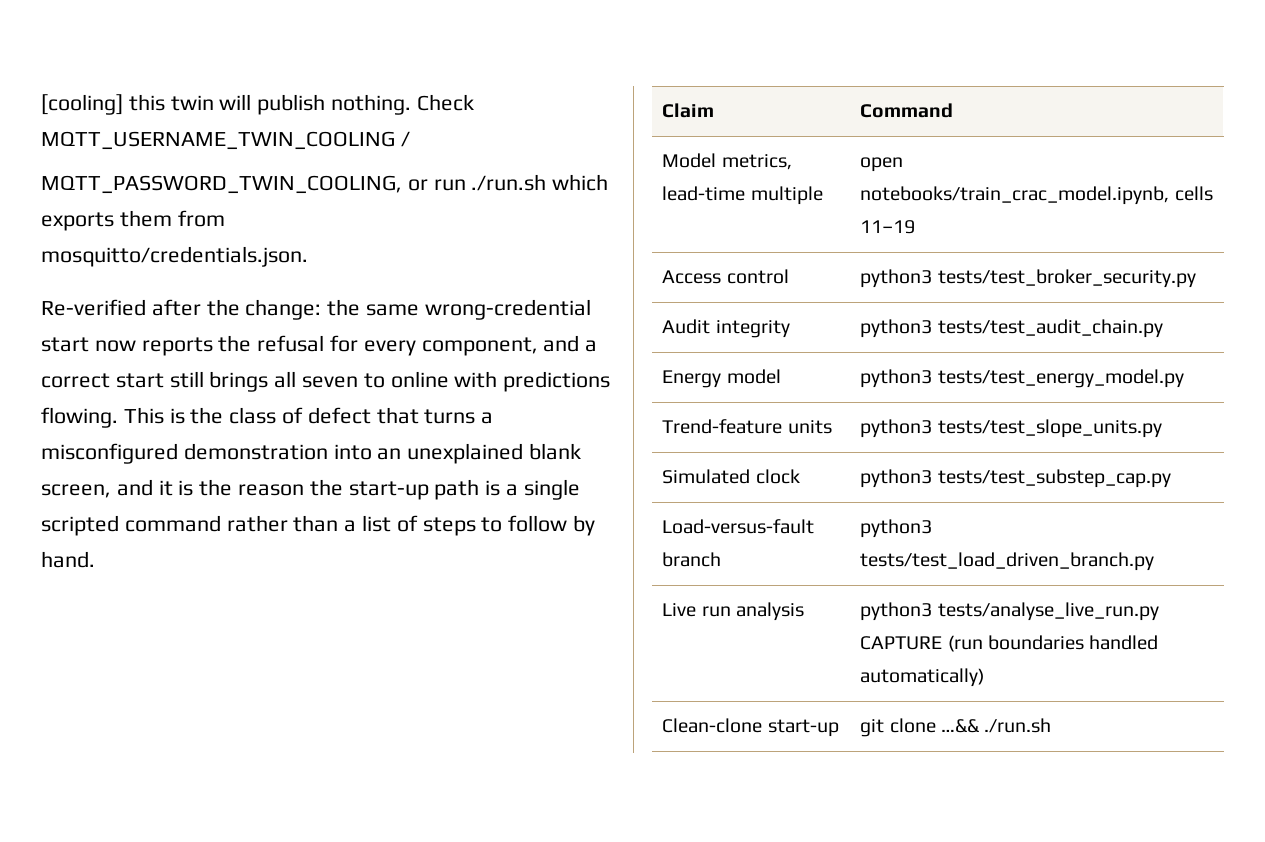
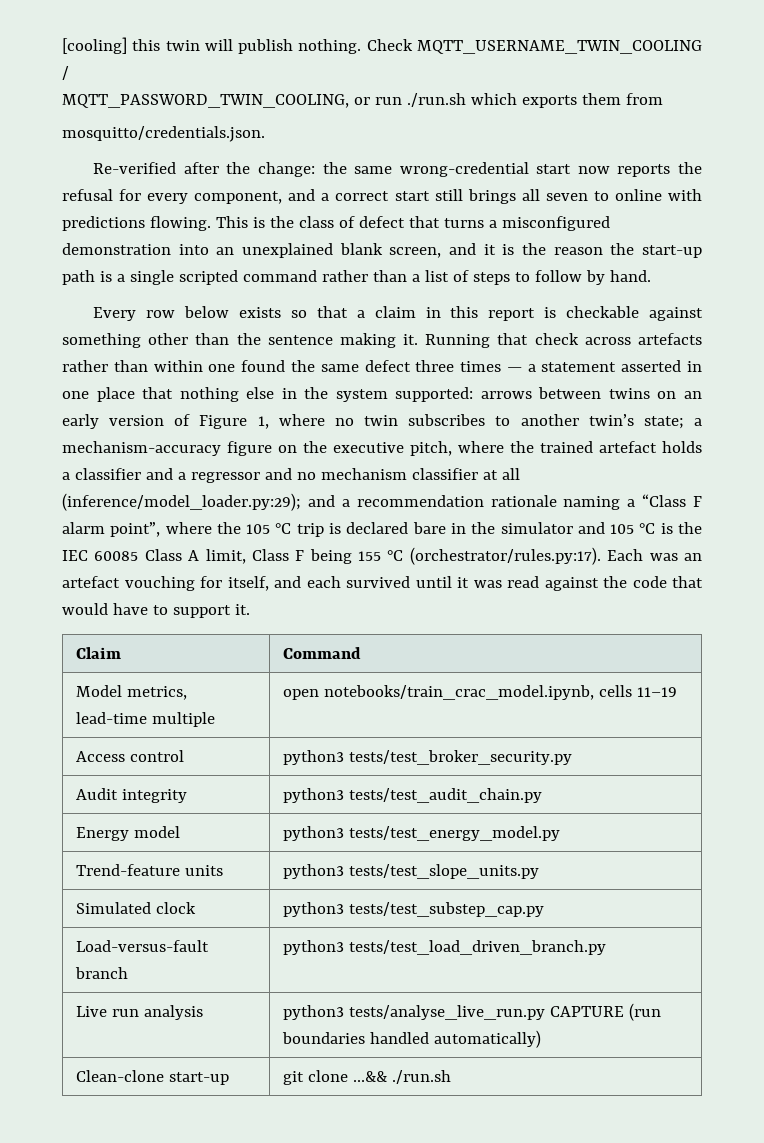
(95, 559) none -> [93,306,703,321] [62,333,702,348] [62,360,702,372] [62,387,703,402] [62,414,702,429] [62,441,702,456] [62,468,520,483] [62,493,702,511] [62,522,702,537] [62,547,703,565] [62,576,703,591] [62,603,250,618] // Every row below exists so that a claim in this report is checkable against something other than the sentence making it. Running that check across artefacts rather than within one found the same defect three times — a statement asserted in one place that nothing else in the system supported: arrows between twins on an early version of Figure 1, where no twin subscribes to another twin’s state; a mechanism-accuracy figure on the executive pitch, where the trained artefact holds a classifier and a regressor and no mechanism classifier at all (inference/model_loader.py:29); and a recommendation rationale naming a “Class F alarm point”, where the 105 °C trip is declared bare in the simulator and 105 °C is the IEC 60085 Class A limit, Class F being 155 °C (orchestrator/rules.py:17). Each was an artefact vouching for itself, and each survived until it was read against the code that would have to support it.

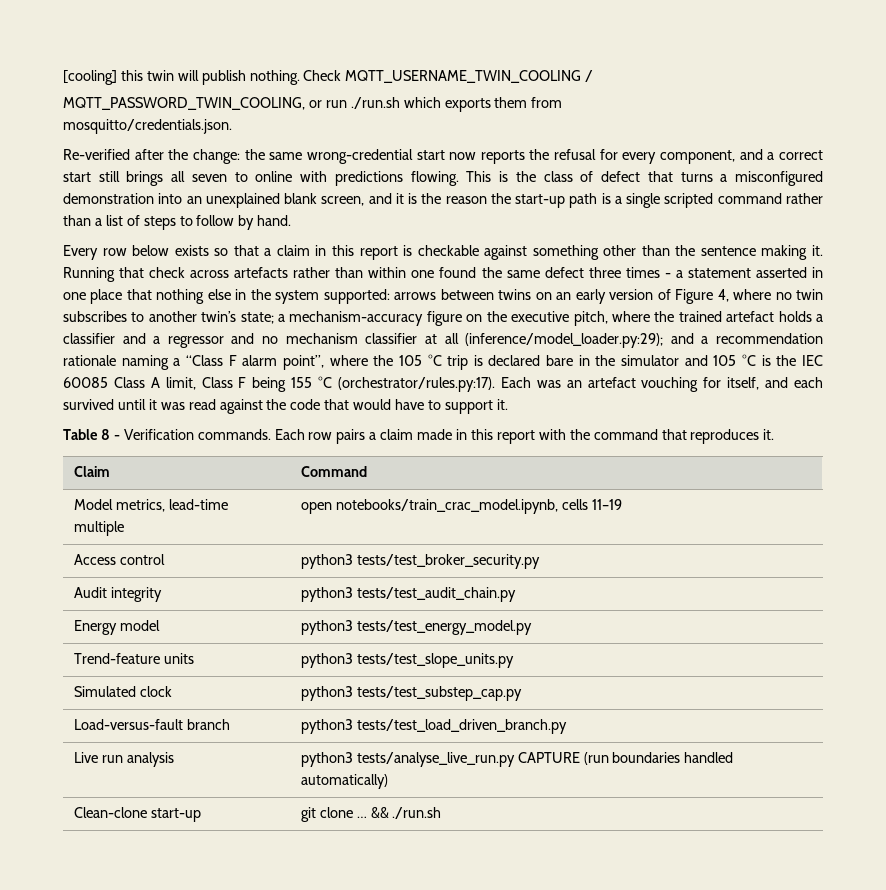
[506,367,522,372] — -> [664,273,671,278] -
[257,416,269,429] 1, -> [717,289,729,302] 4,
(250, 609) none -> [63,429,775,444] // Table 8 - Verification commands. Each row pairs a claim made in this report with the command that reproduces it.
[352,1071,387,1082] …&& -> [356,807,389,818] … &&

